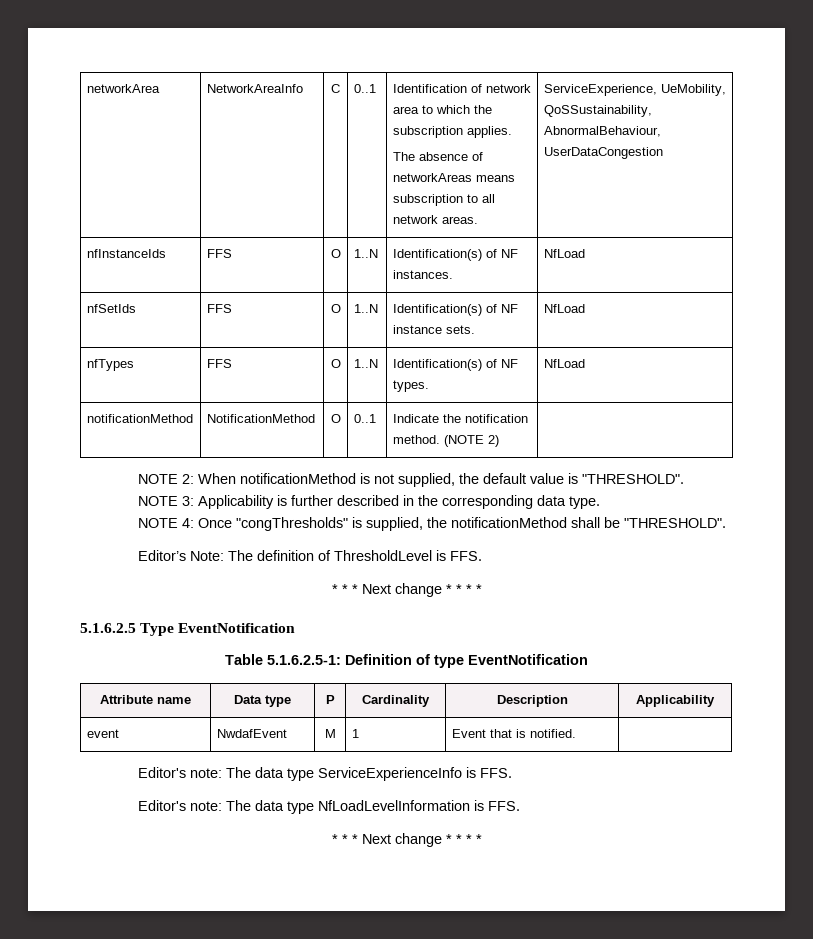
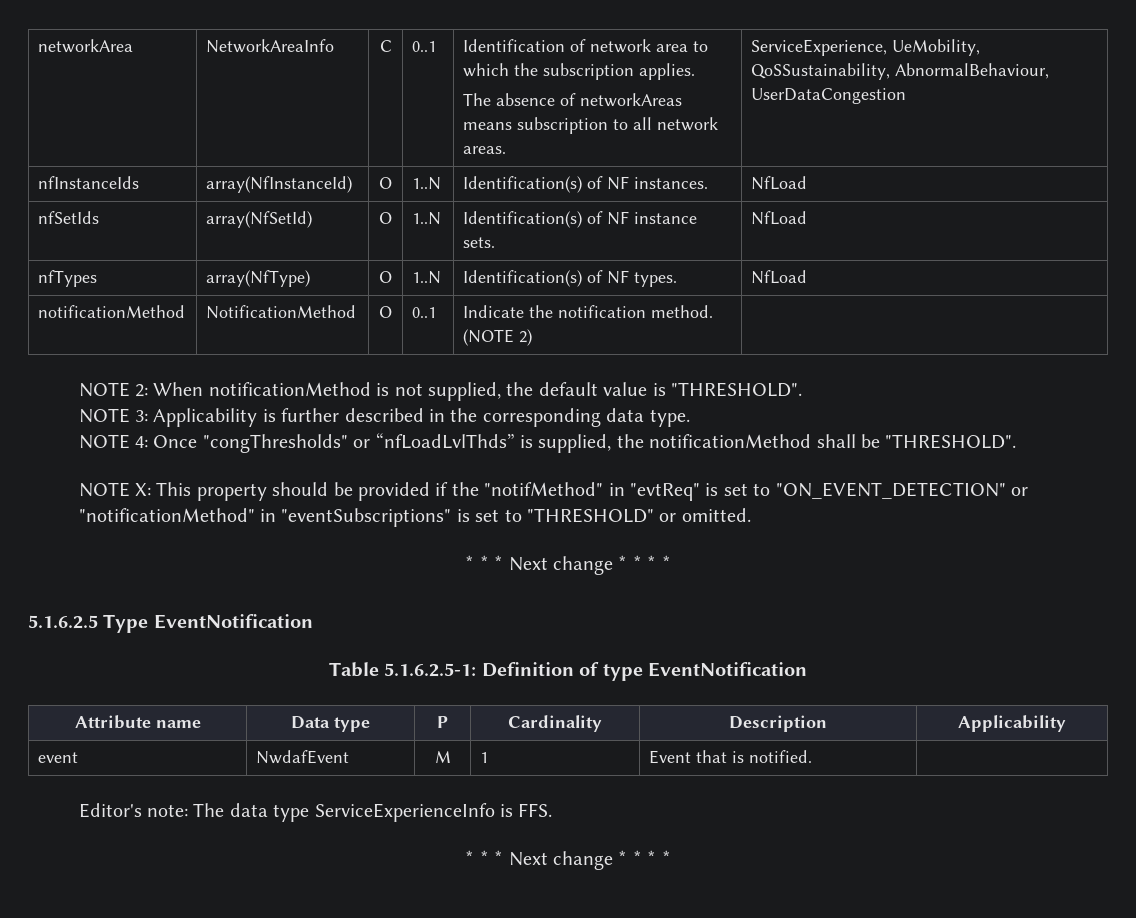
[206,249,232,258] FFS -> [206,176,353,193] array(NfInstanceId)
[206,304,232,313] FFS -> [206,211,313,228] array(NfSetId)
[206,359,232,368] FFS -> [206,270,311,287] array(NfType)
(348, 524) none -> [353,433,515,449] or “nfLoadLvlThds”
[137,550,482,561] Editor’s Note: The definition of ThresholdLevel is FFS. -> [78,482,1028,501] [78,508,751,527] NOTE X: This property should be provided if the "notifMethod" in "evtReq" is set to "ON_EVENT_DETECTION" or "notificationMethod" in "eventSubscriptions" is set to "THRESHOLD" or omitted.
[137,800,520,814] // Editor's note: The data type NfLoadLevelInformation is FFS. -> (553, 810) none

